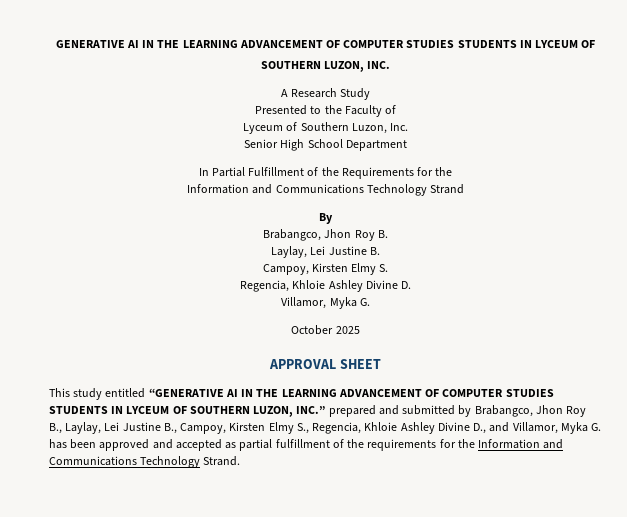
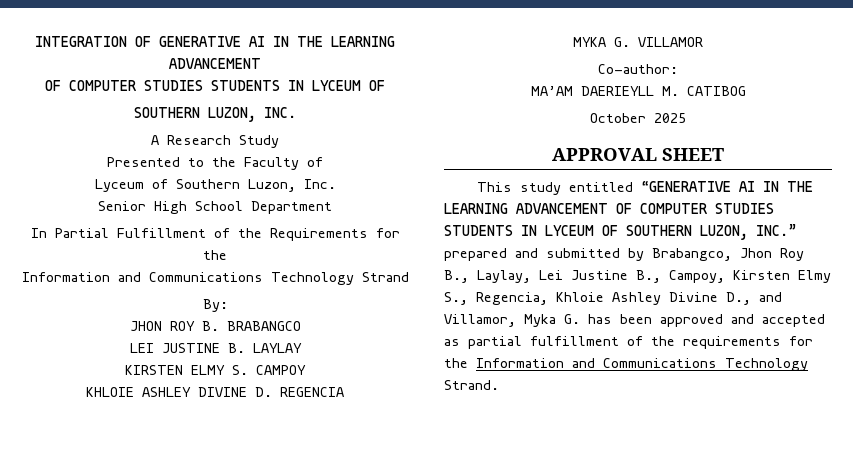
(55, 44) none -> [35,36,151,47] INTEGRATION OF
(323, 44) none -> (261, 63) //
[319,213,333,224] [263,229,388,241] [271,246,380,258] [262,263,389,275] [240,280,398,292] By // Brabangco, Jhon Roy B. // Laylay, Lei Justine B. // Campoy, Kirsten Elmy S. // Regencia, Khloie Ashley Divine -> [202,299,228,312] [129,321,301,331] [129,343,302,353] [125,365,306,375] [86,387,247,397] By: // JHON ROY B. BRABANGCO // LEI JUSTINE B. LAYLAY // KIRSTEN ELMY S. CAMPOY // KHLOIE ASHLEY DIVINE
[281,297,370,309] // Villamor, Myka G. -> [280,387,344,397] [573,37,703,47] [598,64,678,74] [530,86,746,96] REGENCIA // MYKA G. VILLAMOR // Co-author: // MA’AM DAERIEYLL M. CATIBOG

